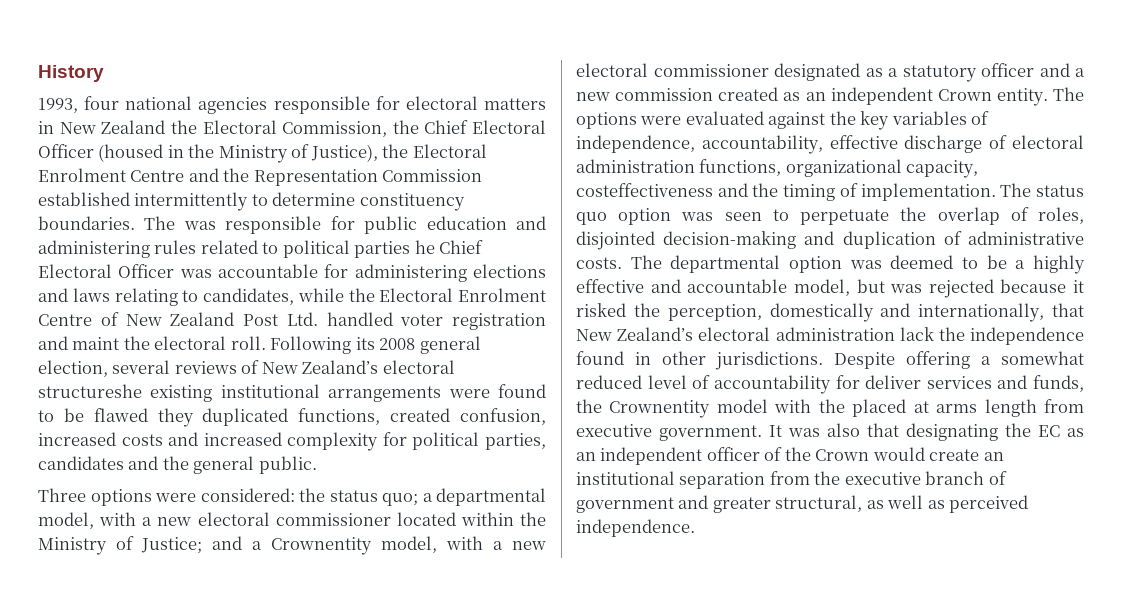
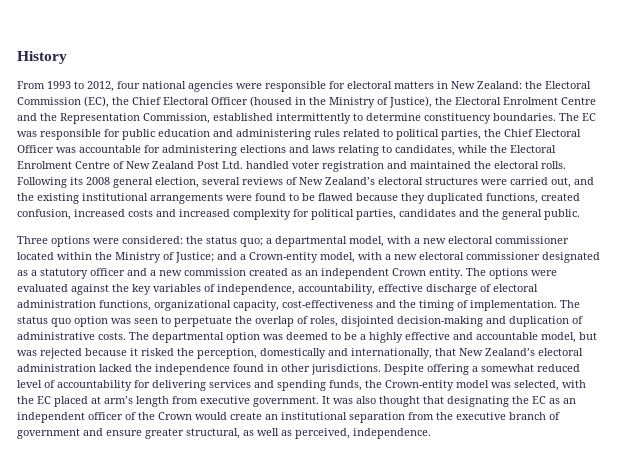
[38,98,78,113] 1993, -> [17,81,114,92] From 1993 to 2012,
(268, 105) none -> [236,83,262,89] were
[101,120,388,137] Zealand the Electoral Commission, -> [477,81,591,89] [17,96,109,108] Zealand: the Electoral Commission (EC),
[382,169,483,182] Commission -> [143,113,210,124] Commission,
(176, 223) none -> [582,113,596,121] EC
[354,240,435,258] parties he -> [441,129,501,140] parties, the
[72,337,120,350] maint -> [410,161,471,169] maintained
[230,336,266,350] roll. -> [541,161,566,169] rolls.
[38,384,142,398] structureshe -> [425,177,594,188] [17,193,34,201] structures were carried out, and the
(148, 415) none -> [356,193,398,201] because
[271,537,372,555] Crownentity -> [249,252,318,263] Crown-entity
[576,183,713,197] costeffectiveness -> [282,300,373,308] cost-effectiveness
[899,327,934,341] lack -> [99,364,132,372] lacked
[865,375,922,389] deliver -> [152,380,206,391] delivering
(1028, 382) none -> [277,380,326,391] spending
[609,399,768,418] Crownentity model -> [385,380,559,391] Crown-entity model was selected,
(845, 406) none -> [37,396,51,404] EC
[936,404,978,413] arms -> [104,396,133,404] arm’s
(860, 430) none -> [379,396,420,407] thought
(709, 502) none -> [106,430,142,436] ensure
[949,495,1029,513] perceived -> [295,428,350,439] perceived,

